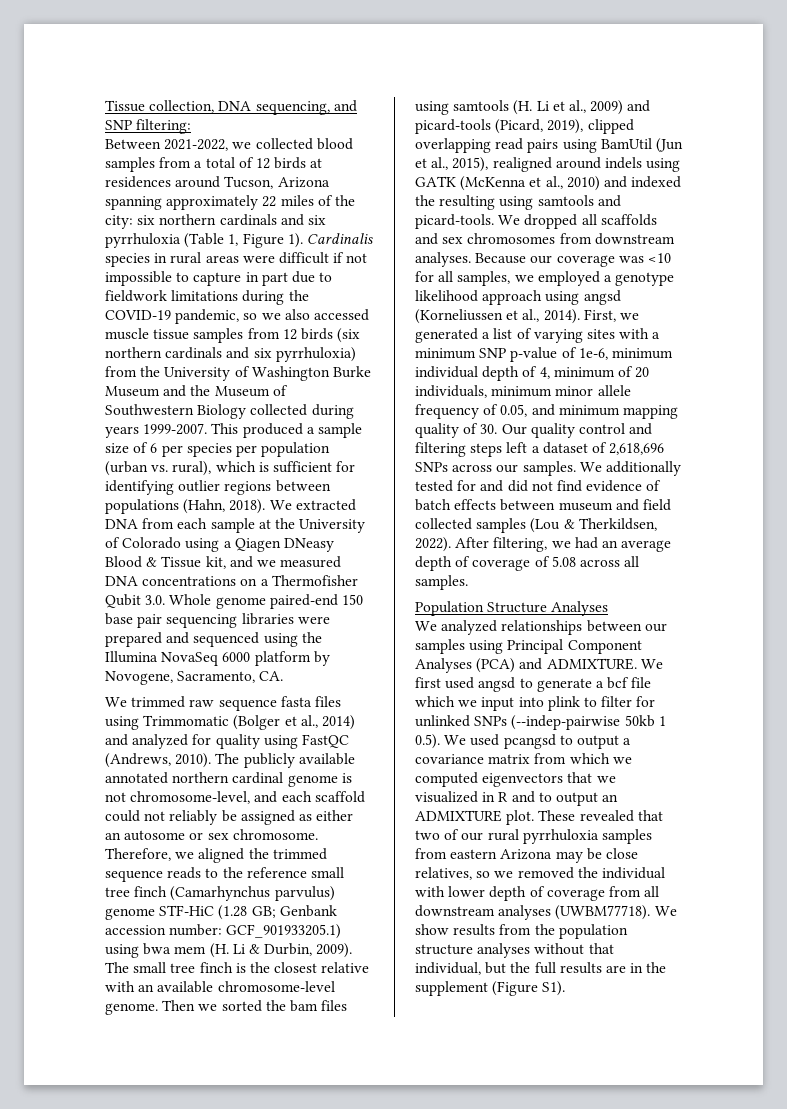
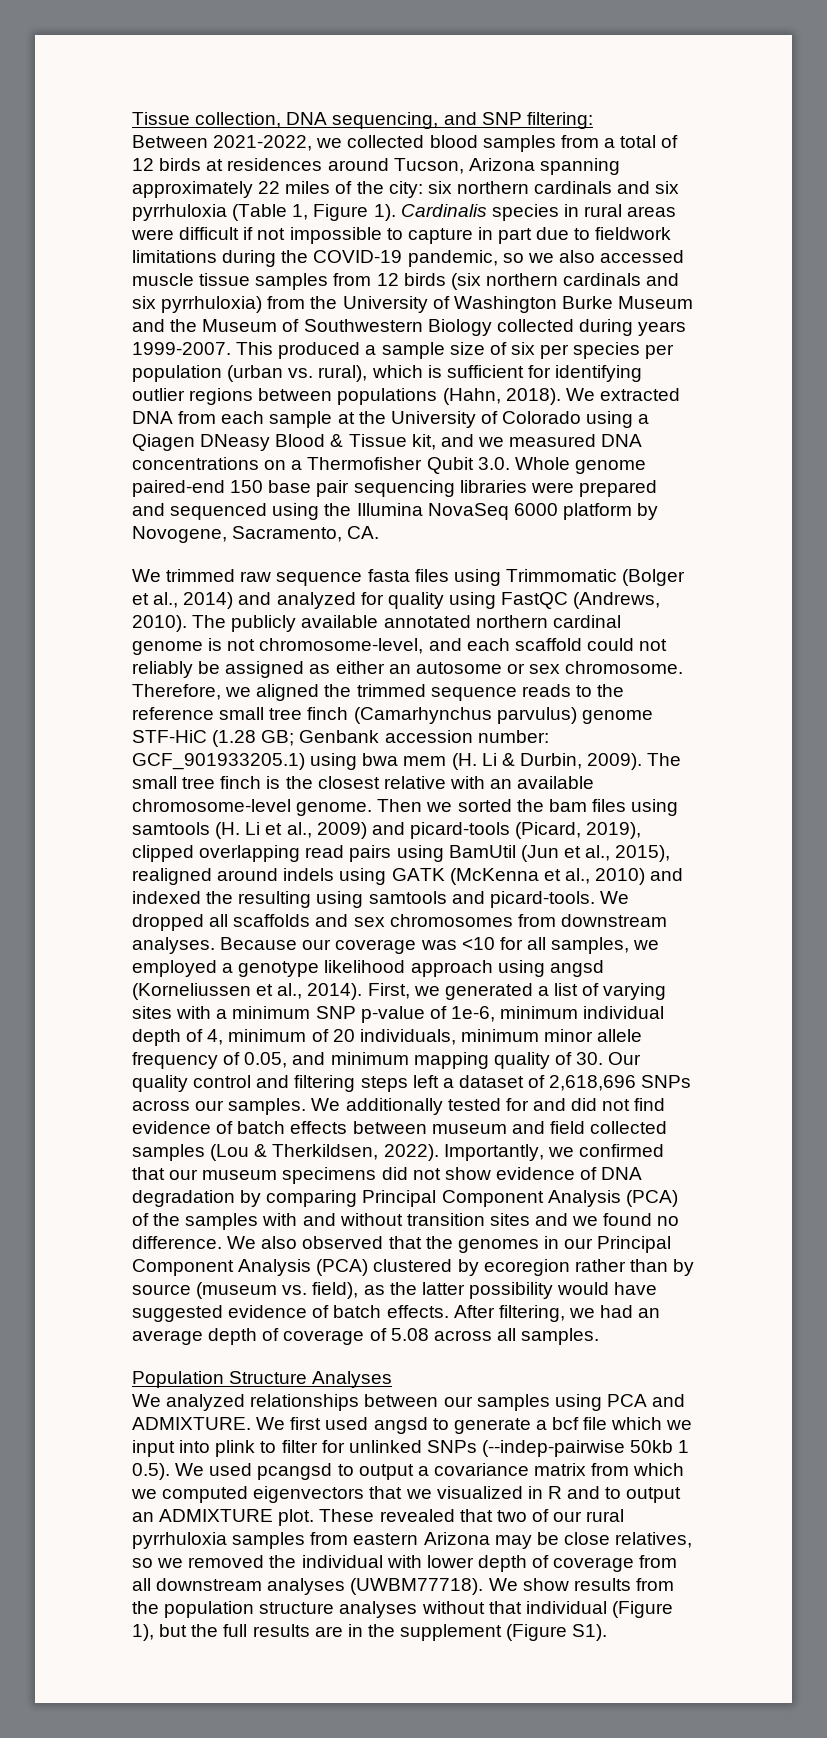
[150,443,158,453] 6 -> [510,342,535,355] six
(451, 544) none -> [443,1144,664,1161] [132,1167,643,1184] [132,1190,678,1207] [132,1213,680,1230] [132,1236,672,1253] [132,1259,695,1276] [132,1282,658,1299] [132,1305,449,1322] Importantly, we confirmed that our museum specimens did not show evidence of DNA degradation by comparing Principal Component Analysis (PCA) of the samples with and without transition sites and we found no difference. We also observed that the genomes in our Principal Component Analysis (PCA) clustered by ecoregion rather than by source (museum vs. field), as the latter possibility would have suggested evidence of batch effects.
[507,639,642,654] [415,658,516,673] Principal Component Analyses (PCA) -> [606,1394,647,1407] PCA
[415,962,481,975] individual, -> [525,1601,673,1618] [132,1624,154,1641] individual (Figure 1),

